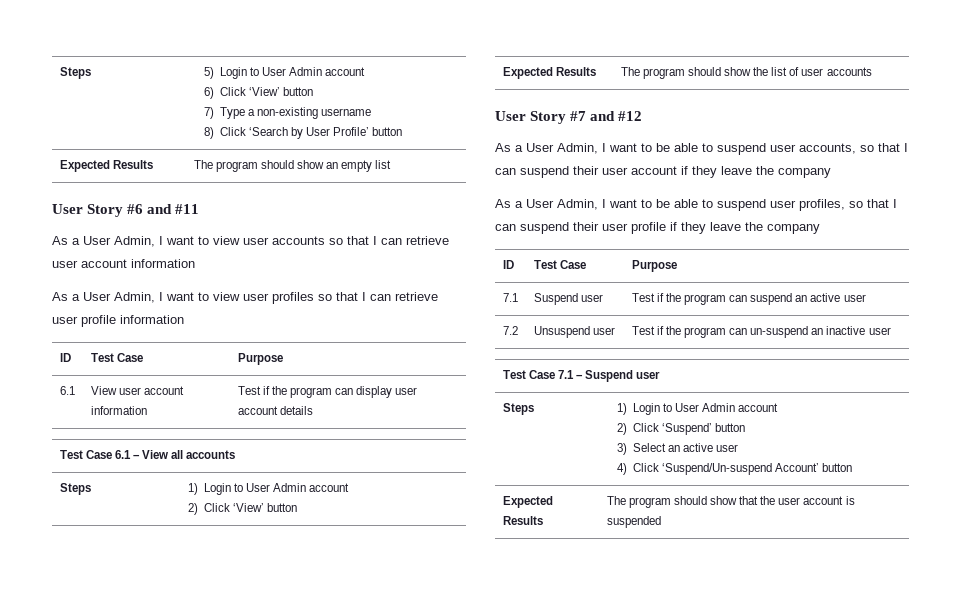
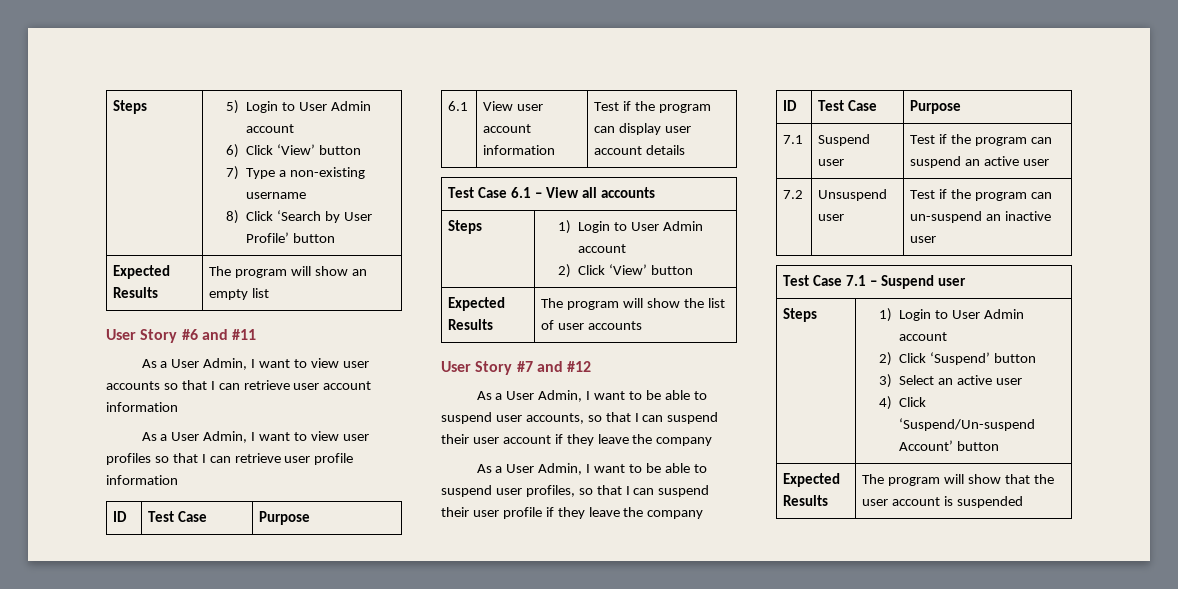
[260,160,294,169] should -> [290,266,311,276] will
[687,67,721,76] should -> [622,298,643,308] will
[673,496,707,505] should -> [943,474,964,484] will

